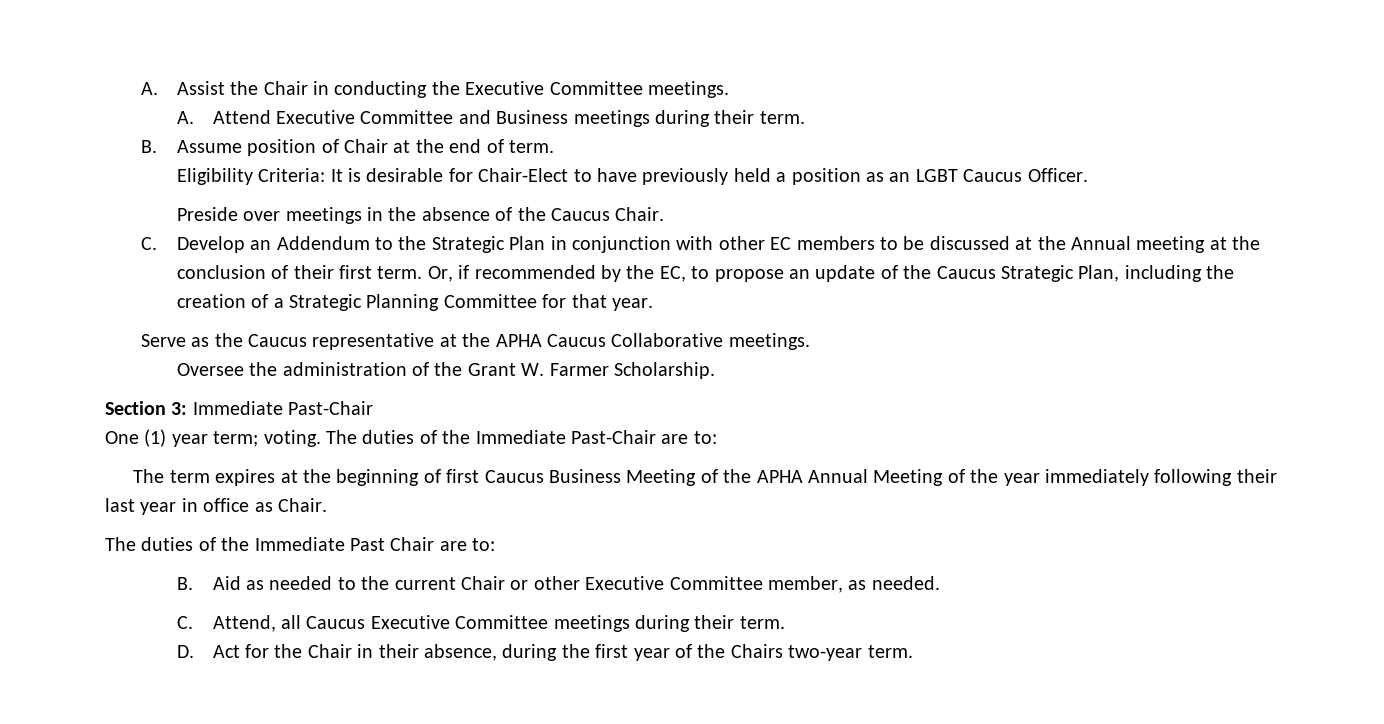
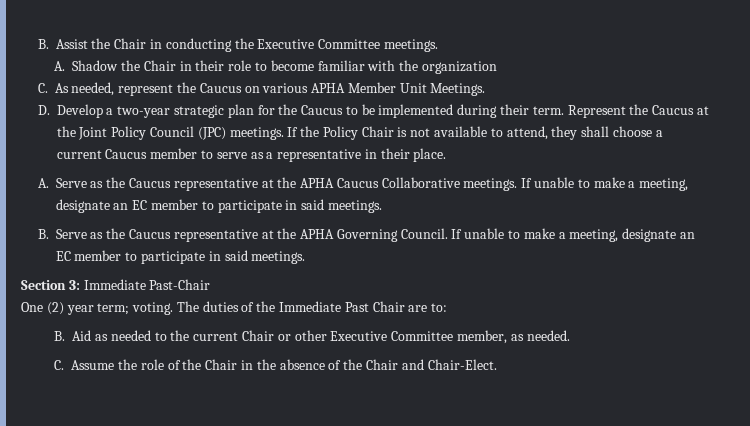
[140,82,158,95] A. -> [37,39,49,49] B.
[212,110,805,127] [140,139,554,156] [176,168,1088,185] [176,207,665,224] [140,236,1261,253] [176,265,1235,282] [176,294,653,311] Attend Executive Committee and Business meetings during their term. // B. Assume position of Chair at the end of term. // Eligibility Criteria: It is desirable for Chair-Elect to have previously held a position as an LGBT Caucus Officer. // Preside over meetings in the absence of the Caucus Chair. // C. Develop an Addendum to the Strategic Plan in conjunction with other EC members to be discussed at the Annual meeting at the conclusion of their first term. Or, if recommended by the EC, to propose an update of the Caucus Strategic Plan, including the creation of a Strategic Planning Committee for that year. // -> [72,60,497,74] [37,82,486,96] [37,104,709,118] [56,126,663,140] [56,148,447,162] [37,178,49,188] Shadow the Chair in their role to become familiar with the organization // C. As needed, represent the Caucus on various APHA Member Unit Meetings. // D. Develop a two-year strategic plan for the Caucus to be implemented during their term. Represent the Caucus at the Joint Policy Council (JPC) meetings. If the Policy Chair is not available to attend, they shall choose a current Caucus member to serve as a representative in their place. // A.
[176,362,715,379] // Oversee the administration of the Grant W. Farmer Scholarship. -> [521,177,689,191] [55,199,382,213] [37,228,695,242] [55,250,306,264] If unable to make a meeting, designate an EC member to participate in said meetings. // B. Serve as the Caucus representative at the APHA Governing Council. If unable to make a meeting, designate an EC member to participate in said meetings.
[144,429,167,447] (1) -> [46,302,64,315] (2)
[570,430,717,444] [133,469,1277,486] [105,498,327,515] [105,537,345,551] Past-Chair are to: // The term expires at the beginning of first Caucus Business Meeting of the APHA Annual Meeting of the year immediately following their last year in office as Chair. // The duties of the Immediate -> (342, 306) none
[212,615,785,632] [176,644,913,661] Attend, all Caucus Executive Committee meetings during their term. // D. Act for the Chair in their absence, during the first year of the Chairs two-year term. -> [71,359,497,370] Assume the role of the Chair in the absence of the Chair and Chair-Elect.

